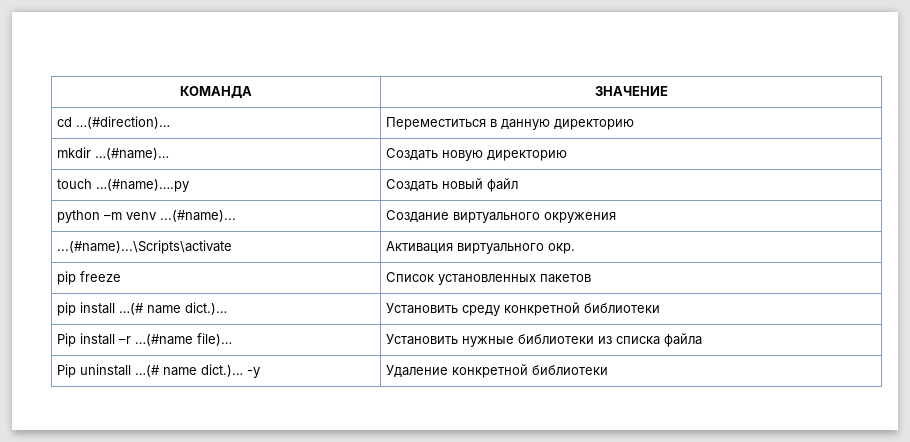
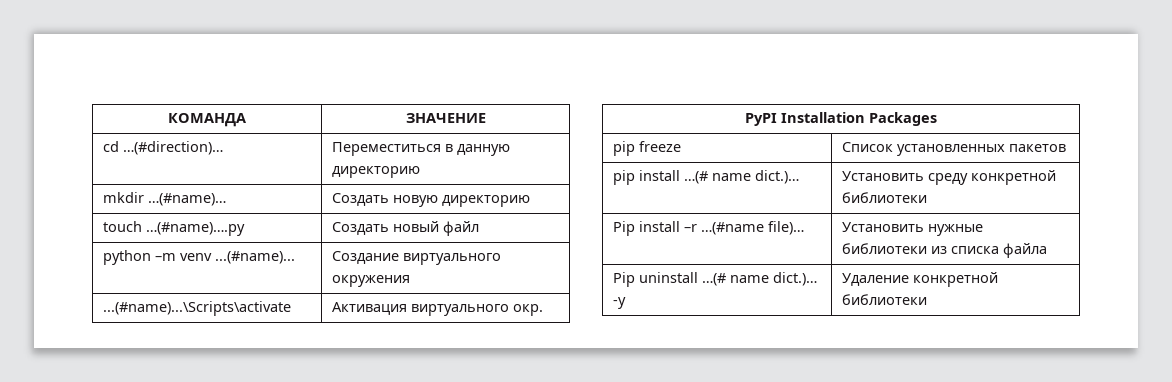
(575, 248) none -> [745,112,937,126] // PyPI Installation Packages

